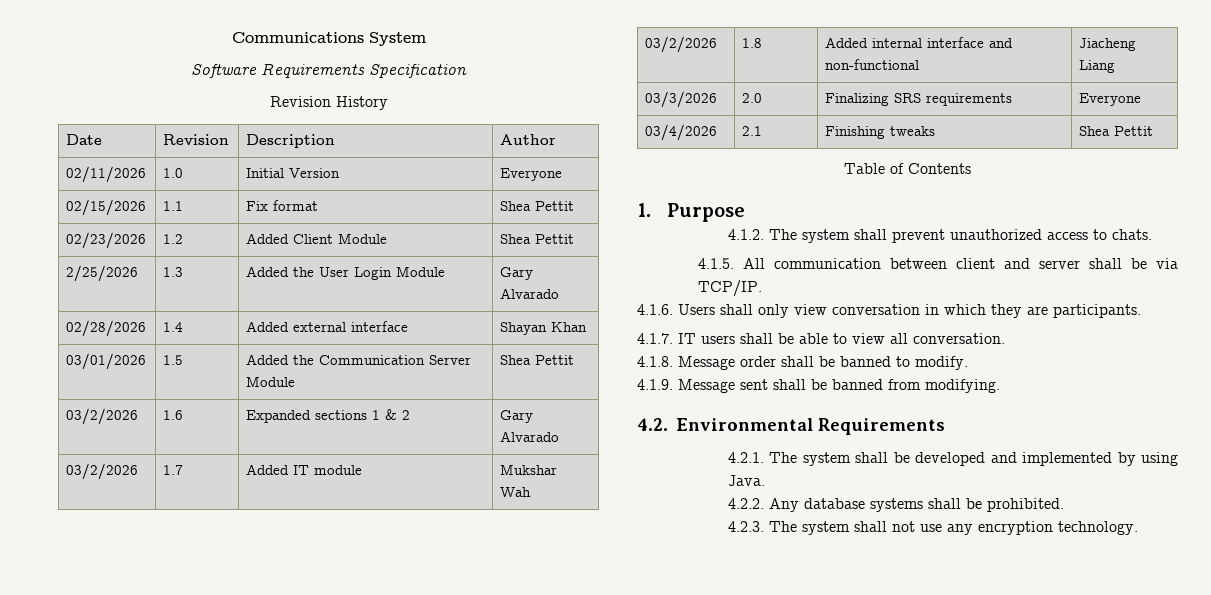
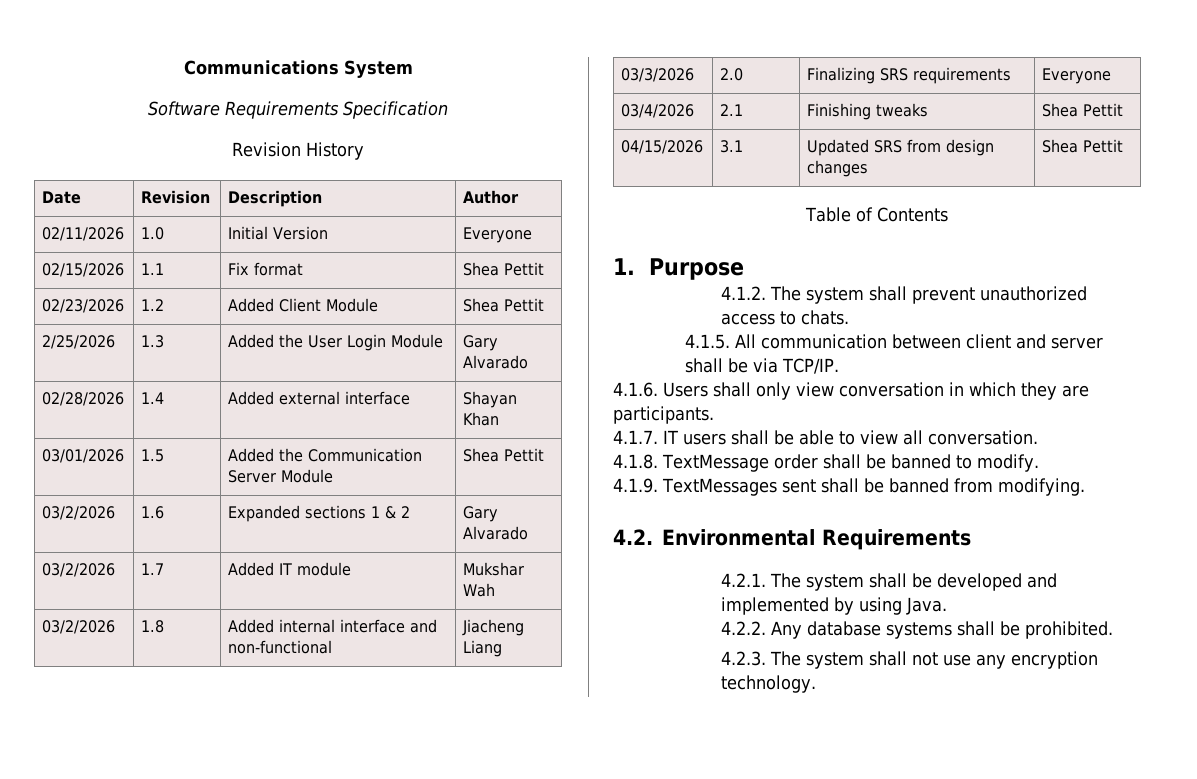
(1154, 131) none -> [621,140,704,154] [720,140,744,153] [807,139,995,156] [807,160,869,177] [1042,139,1124,153] // 04/15/2026 | 3.1 | Updated SRS from design changes | Shea Pettit
[678,356,735,370] Message -> [662,454,769,472] TextMessage
[678,379,735,393] Message -> [662,478,777,496] TextMessages

